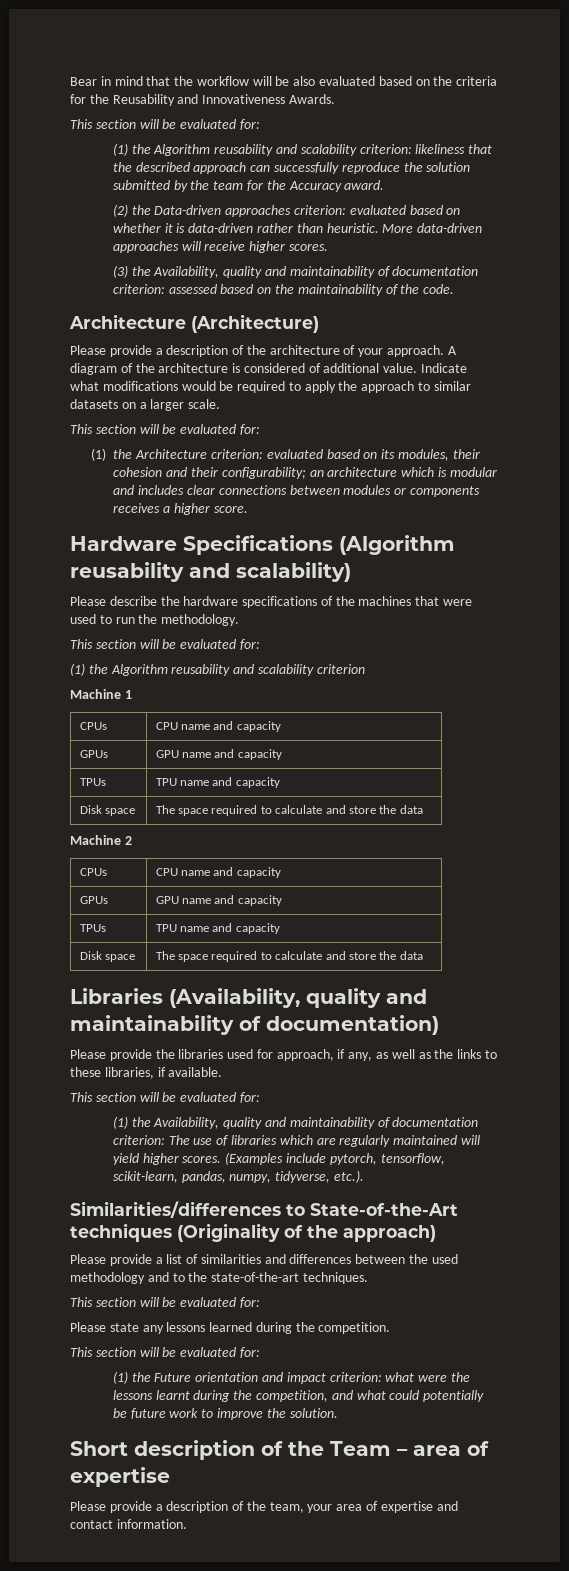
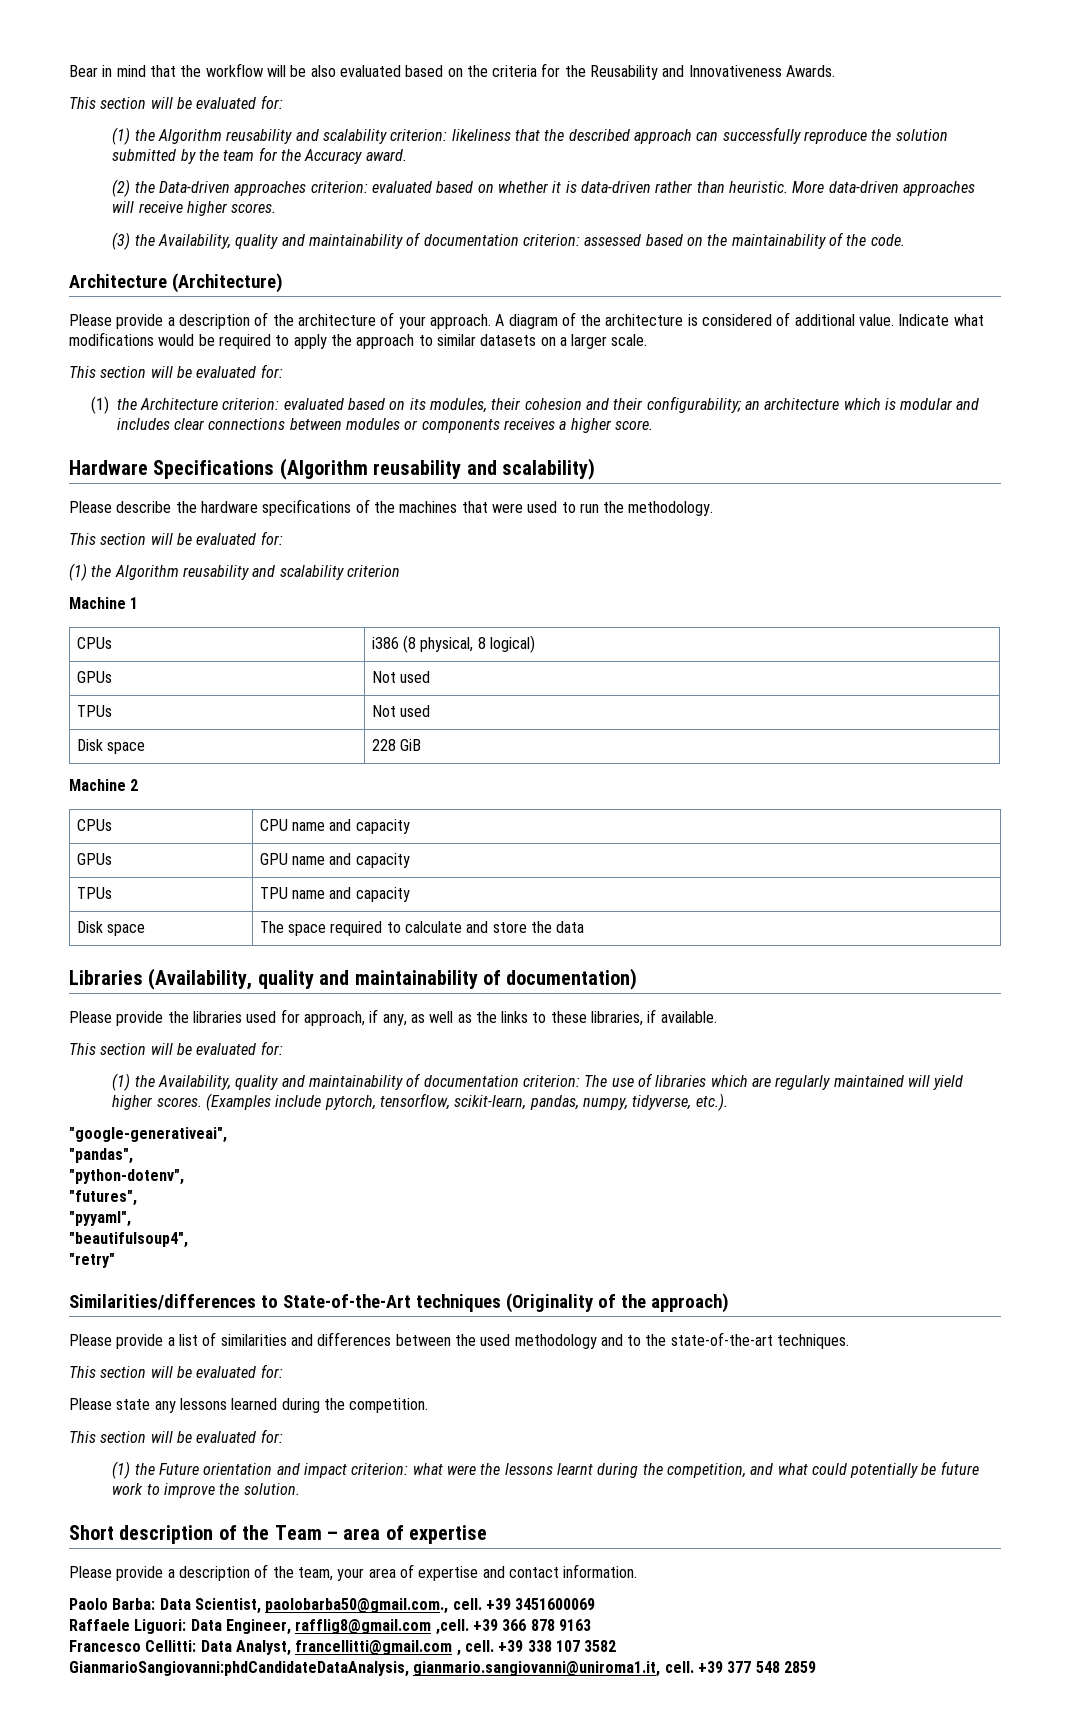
[155,721,281,732] [79,750,108,758] [155,749,282,760] [79,778,106,786] [155,777,280,788] [79,805,136,816] [155,805,423,816] CPU name and capacity // GPUs | GPU name and capacity // TPUs | TPU name and capacity // Disk space | The space required to calculate and store the data -> [371,635,536,653] [76,671,112,683] [371,671,431,683] [76,705,112,717] [371,705,431,717] [76,739,146,754] [371,739,422,751] i386 (8 physical, 8 logical) // GPUs | Not used // TPUs | Not used // Disk space | 228 GiB
(364, 1176) none -> [69,1127,227,1143] [69,1148,133,1164] [69,1169,184,1185] [69,1190,137,1206] [69,1211,131,1227] [69,1232,188,1248] [69,1253,115,1268] // "google-generativeai", // "pandas", // "python-dotenv", // "futures", // "pyyaml", // "beautifulsoup4", // "retry"
(187, 1524) none -> [69,1598,596,1614] [69,1619,591,1635] [69,1640,617,1656] [69,1661,816,1677] // Paolo Barba: Data Scientist, paolobarba50@gmail.com., cell. +39 3451600069 // Raffaele Liguori: Data Engineer, rafflig8@gmail.com ,cell. +39 366 878 9163 // Francesco Cellitti: Data Analyst, francellitti@gmail.com , cell. +39 338 107 3582 // GianmarioSangiovanni:phdCandidateDataAnalysis, gianmario.sangiovanni@uniroma1.it, cell. +39 377 548 2859

